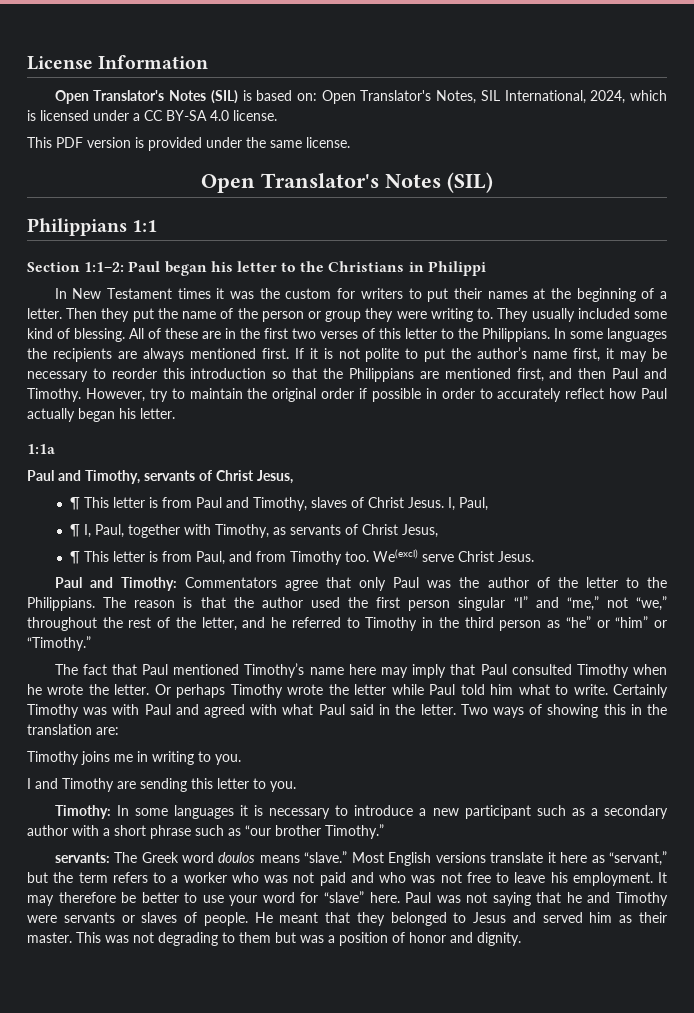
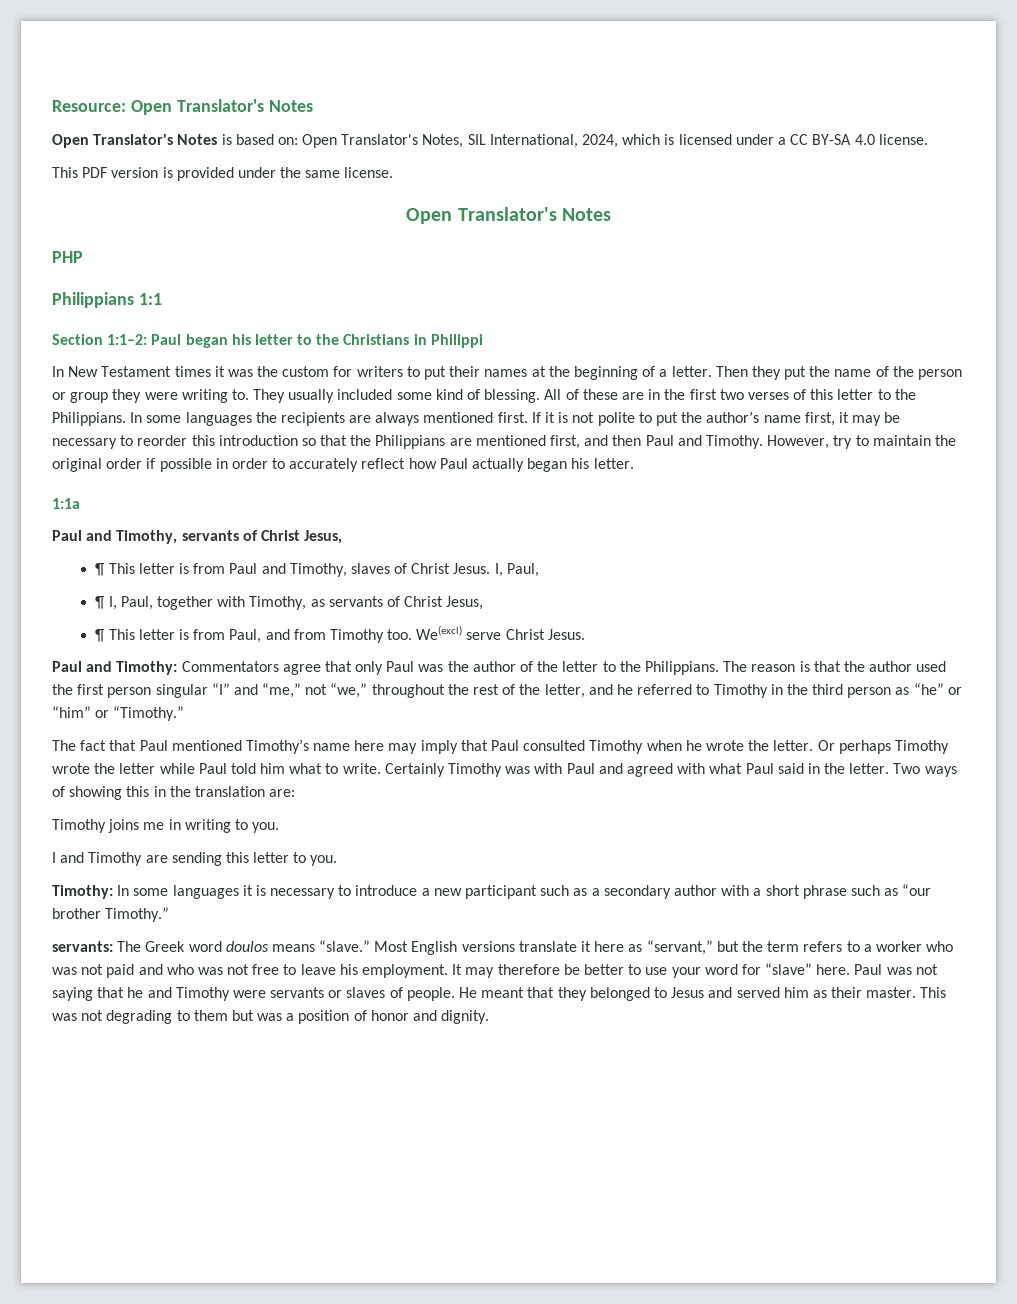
[27,55,209,70] [54,90,238,104] License Information // Open Translator's Notes (SIL) -> [52,99,313,115] [52,134,218,148] Resource: Open Translator's Notes // Open Translator's Notes
[447,172,493,193] (SIL) -> [52,251,83,263] // PHP

